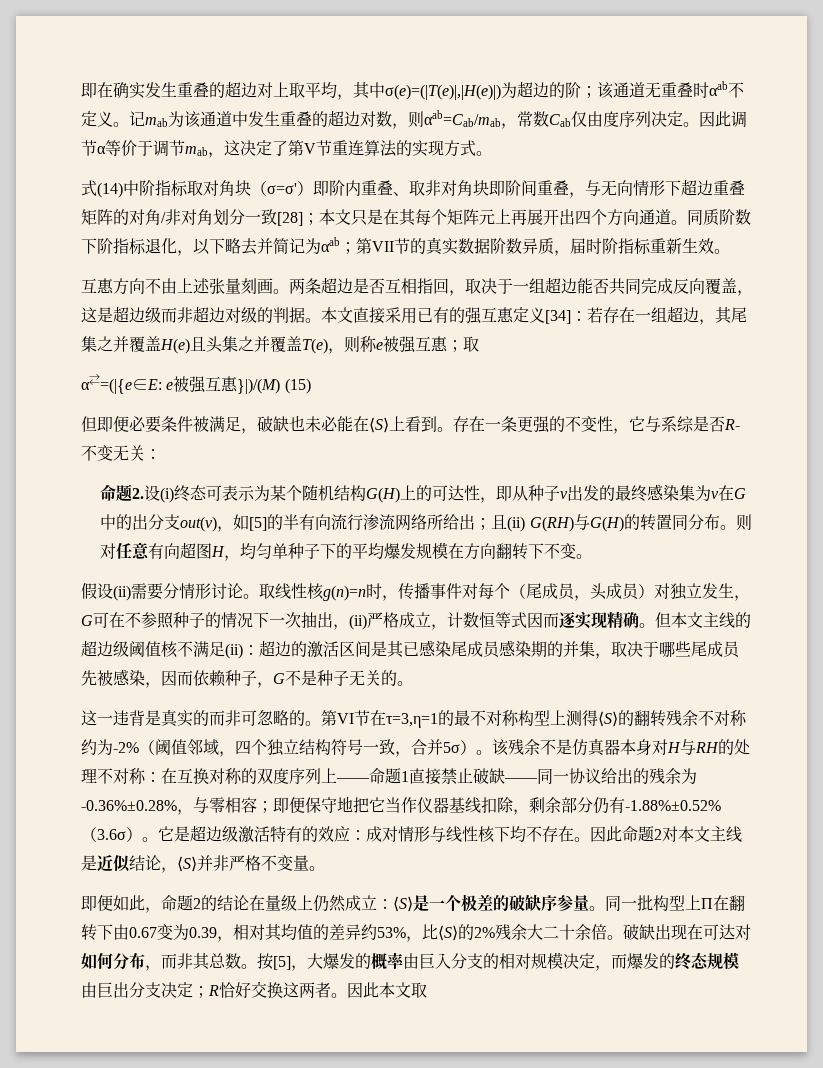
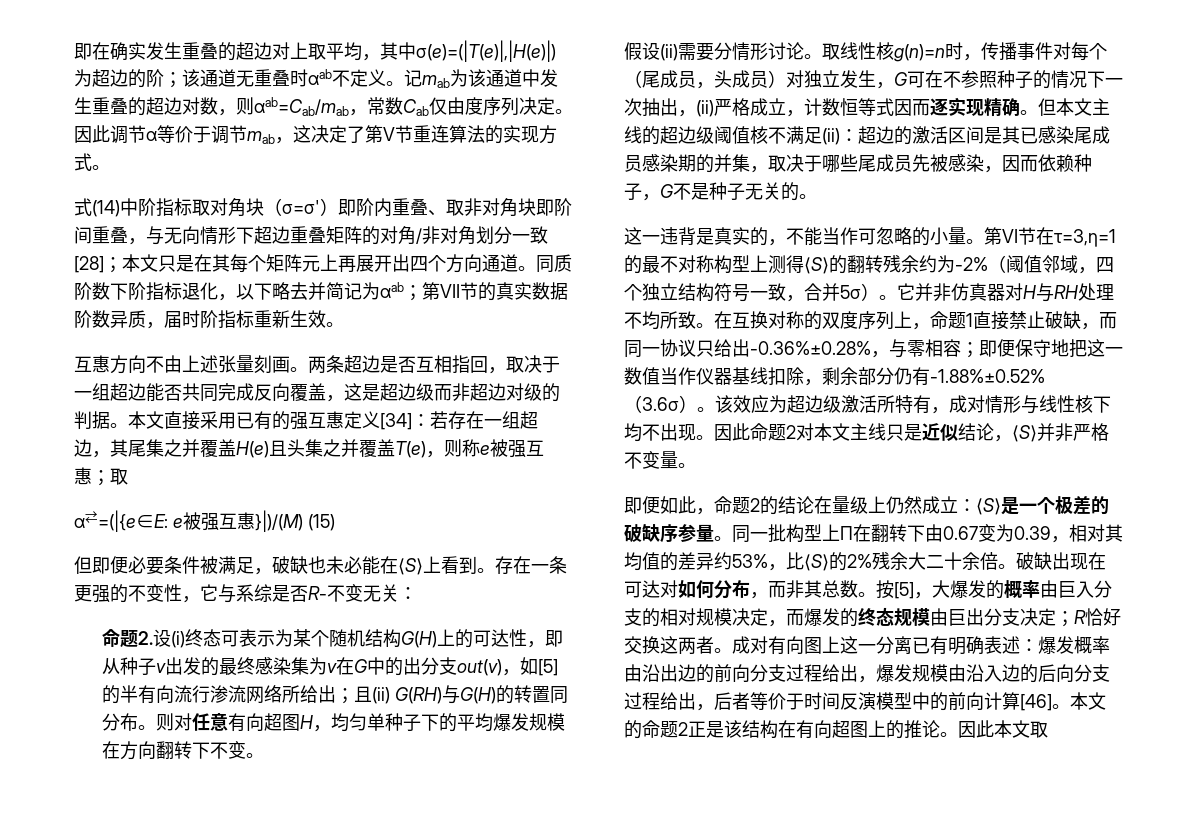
[209,710,241,726] 而非 -> [768,227,858,246] ，不能当作
(305, 718) none -> [930,227,966,245] 小量
[698,710,747,726] 不对称 -> (919, 264) none
[492,738,750,756] [81,768,161,784] 该残余不是仿真器本身对H与RH的处理不对称： -> [897,283,1114,302] [624,311,714,330] 它并非仿真器对H与RH处理不均所致。
[336,778,370,782] —— -> [912,323,930,330] ，
[504,778,538,782] —— -> [1081,312,1117,330] ，而
[601,768,697,784] 给出的残余为 -> [696,339,750,357] 只给出
[369,797,385,812] 它 -> [1087,339,1123,357] [624,367,660,385] 这一数值
[158,826,190,842] 它是 -> [715,395,787,413] 该效应为
[270,826,366,843] 特有的效应： -> [877,395,949,414] 所特有，
[542,826,574,842] 存在 -> [660,423,696,441] 出现
(742, 834) none -> [886,424,904,441] 只
(347, 995) none -> [732,636,1110,655] [624,664,1110,683] [624,692,1106,711] [624,720,958,739] 成对有向图上这一分离已有明确表述：爆发概率由沿出边的前向分支过程给出，爆发规模由沿入边的后向分支过程给出，后者等价于时间反演模型中的前向计算[46]。本文的命题2正是该结构在有向超图上的推论。

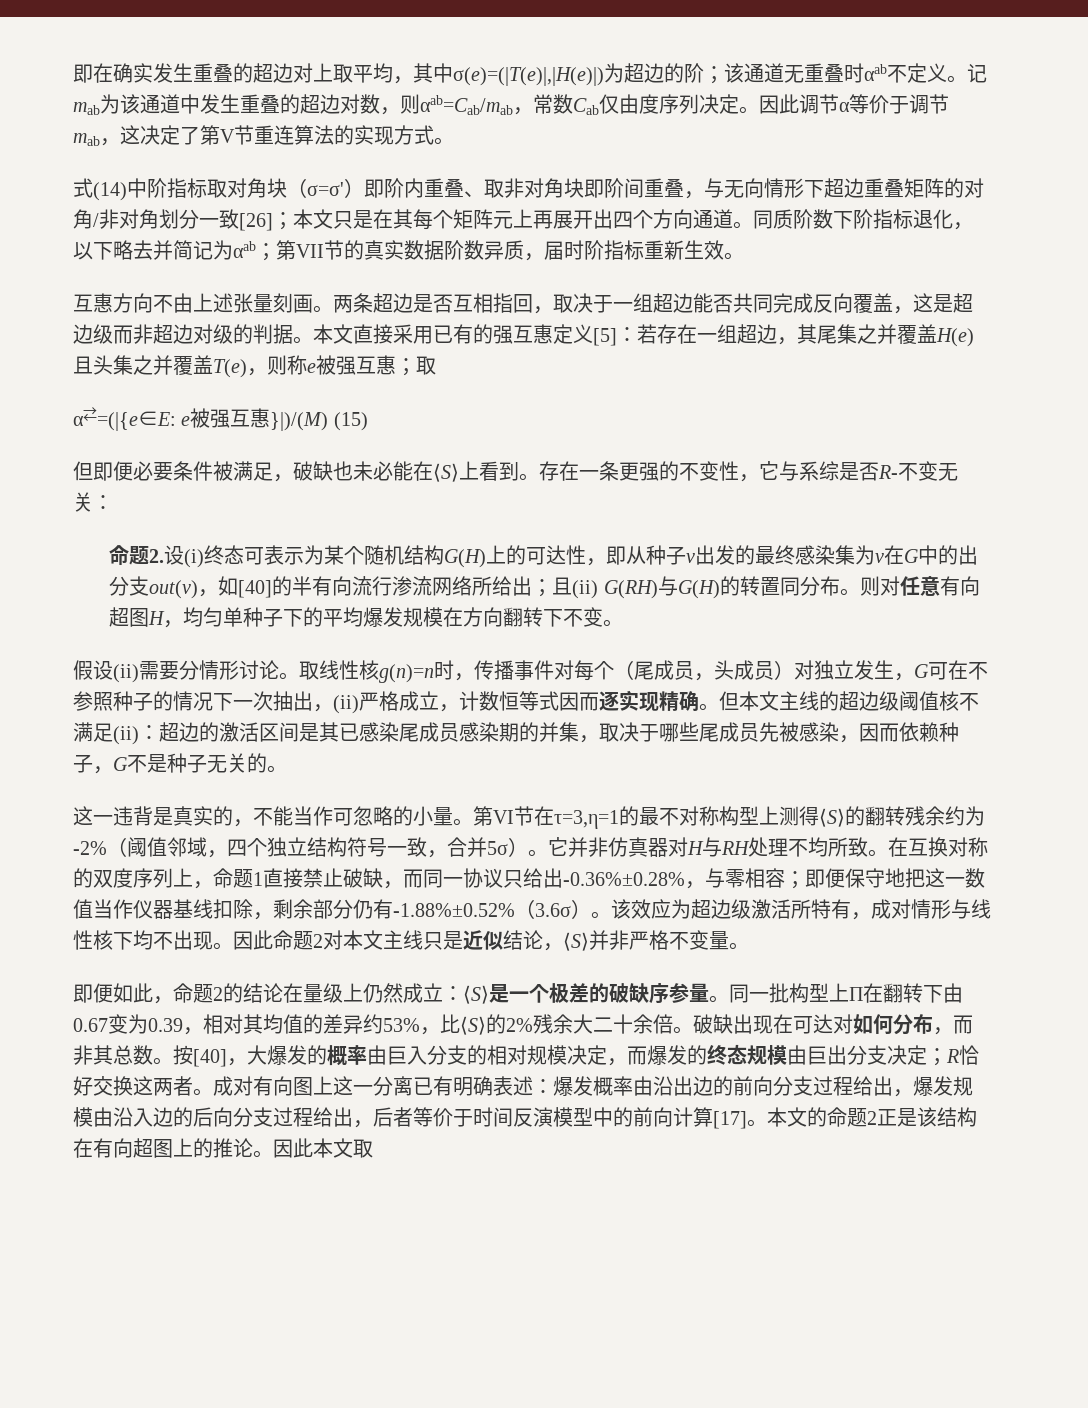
[74,256,104,273] [28] -> [239,213,273,231] [26]
[380,413,412,430] [34] -> [593,328,617,346] [5]
[538,659,559,676] [5] -> [238,580,273,598] [40]
[894,582,914,599] [5] -> [193,1049,227,1067] [40]
[1020,694,1052,711] [46] -> [713,1111,747,1129] [17]

